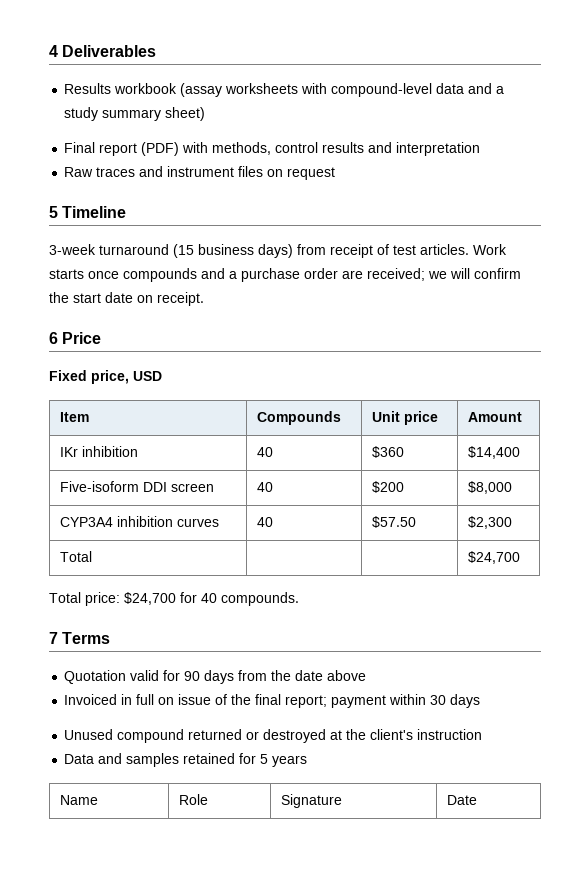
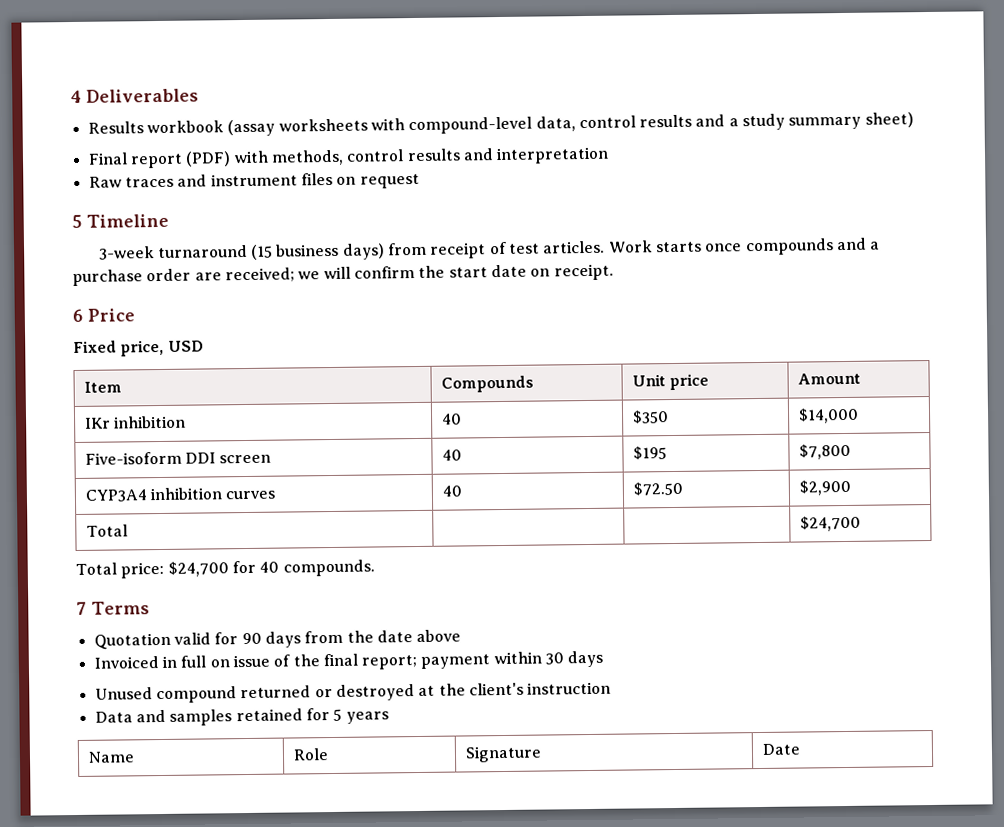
[436,83,465,94] data -> [535,114,693,132] data, control results
[371,446,404,458] [467,446,520,459] $360 | $14,400 -> [631,410,669,424] [797,407,859,424] $350 | $14,000
[371,481,404,493] [467,481,512,494] $200 | $8,000 -> [632,446,667,460] [798,443,851,460] $195 | $7,800
[371,516,416,528] [467,516,512,529] $57.50 | $2,300 -> [632,481,683,496] [798,479,851,496] $72.50 | $2,900

